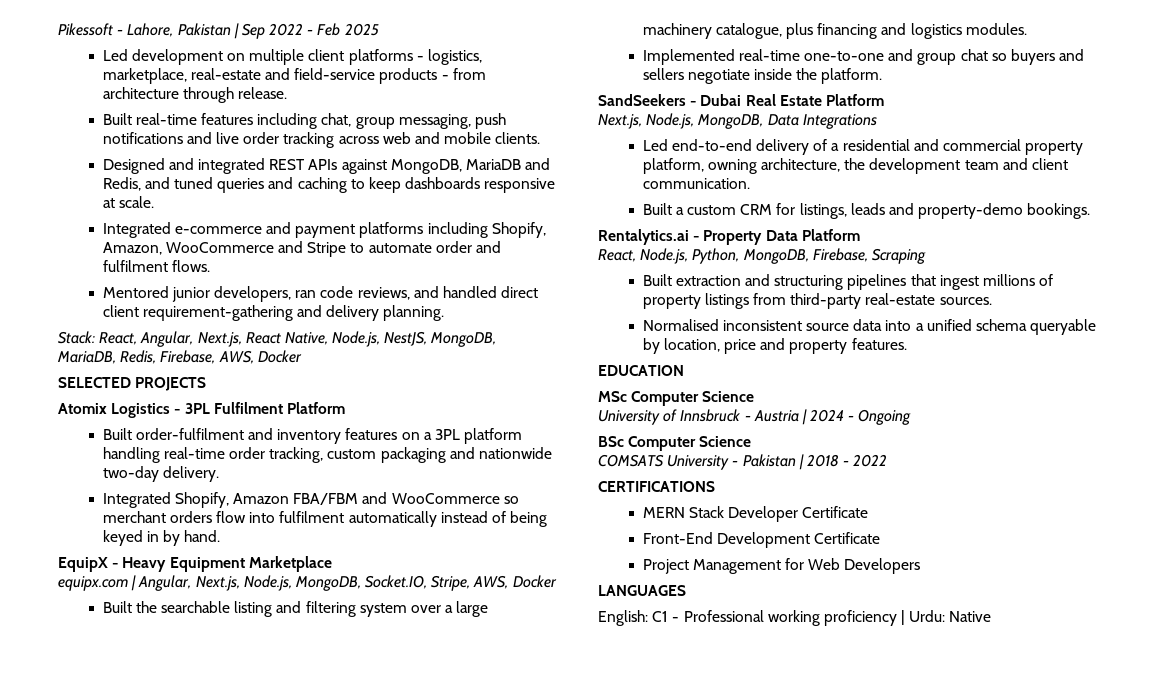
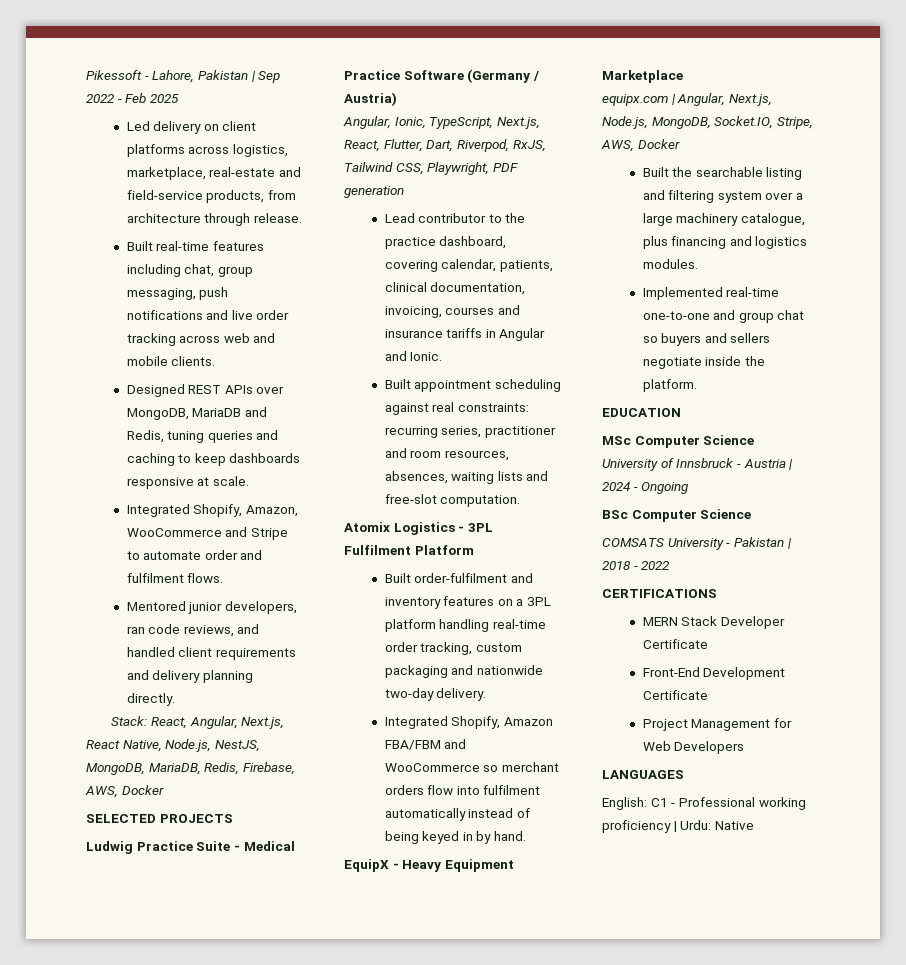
[131,49,305,65] development on multiple -> [153,121,219,134] delivery on
[416,56,424,61] - -> [188,146,230,154] across
[379,68,449,84] products - -> [206,190,265,203] products,
[168,158,266,174] and integrated -> (185, 390) none
[341,159,387,174] against -> [256,386,285,394] over
[144,177,214,189] and tuned -> [167,431,205,443] tuning
[174,222,488,238] e-commerce and payment platforms including -> (190, 510) none
[501,286,539,298] [102,305,445,321] direct client requirement-gathering and delivery planning. -> [178,647,296,660] [126,670,253,683] [126,693,175,706] client requirements and delivery planning directly.
(207, 384) none -> [86,841,295,854] [344,69,539,83] [344,92,397,106] [343,116,540,129] [344,139,546,152] [344,162,518,175] [344,186,404,198] [384,213,526,223] [384,236,507,249] [384,259,553,272] [384,282,526,295] [384,305,520,318] [384,328,546,341] [384,351,443,361] [384,379,561,392] [384,402,529,415] [384,426,556,438] [384,448,509,461] [384,471,549,484] [384,494,521,507] // Ludwig Practice Suite - Medical Practice Software (Germany / Austria) // Angular, Ionic, TypeScript, Next.js, React, Flutter, Dart, Riverpod, RxJS, Tailwind CSS, Playwright, PDF generation // Lead contributor to the practice dashboard, covering calendar, patients, clinical documentation, invoicing, courses and insurance tariffs in Angular and Ionic. // Built appointment scheduling against real constraints: recurring series, practitioner and room resources, absences, waiting lists and free-slot computation.
[598,94,884,106] [598,113,877,129] [642,139,1084,155] [642,158,1068,174] [642,178,750,189] [642,203,1091,219] [598,229,860,245] [598,248,926,264] [642,274,1054,290] [642,293,992,309] [642,319,1097,335] [642,338,907,354] // SandSeekers - Dubai Real Estate Platform // Next.js, Node.js, MongoDB, Data Integrations // Led end-to-end delivery of a residential and commercial property platform, owning architecture, the development team and client communication. // Built a custom CRM for listings, leads and property-demo bookings. // Rentalytics.ai - Property Data Platform // React, Node.js, Python, MongoDB, Firebase, Scraping // Built extraction and structuring pipelines that ingest millions of property listings from third-party real-estate sources. // Normalised inconsistent source data into a unified schema queryable by location, price and property features. -> (697, 385) none

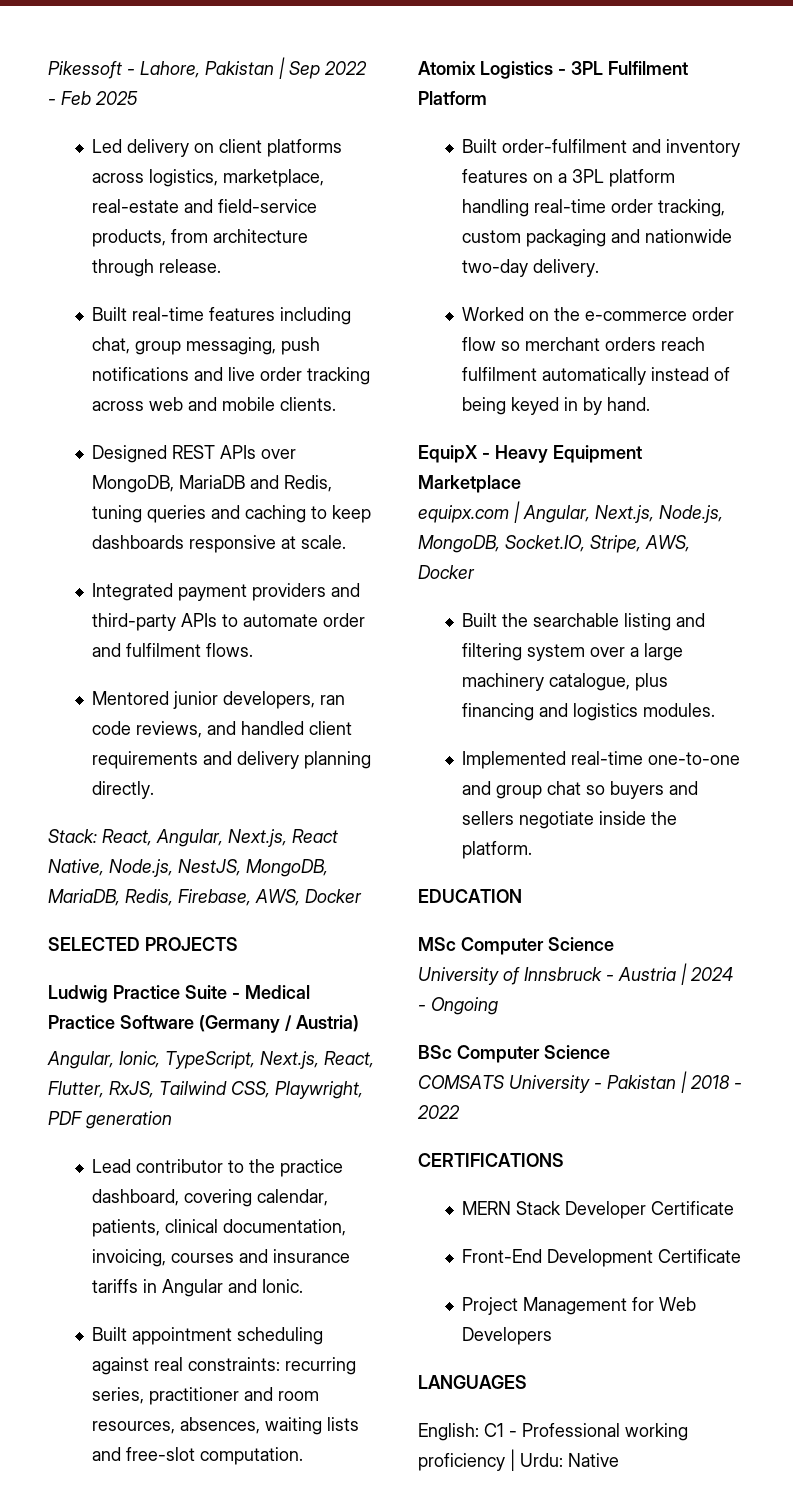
[193,504,298,517] [126,527,288,540] Shopify, Amazon, WooCommerce and Stripe -> [178,583,361,601] [92,613,218,631] payment providers and third-party APIs
[426,139,509,152] Dart, Riverpod, -> (104, 1089) none
[384,716,553,729] [384,739,467,750] [384,763,480,772] Integrated Shopify, Amazon FBA/FBM and WooCommerce -> [462,307,735,321] [462,337,497,351] Worked on the e-commerce order flow
[427,785,480,795] flow into -> [661,337,706,351] reach

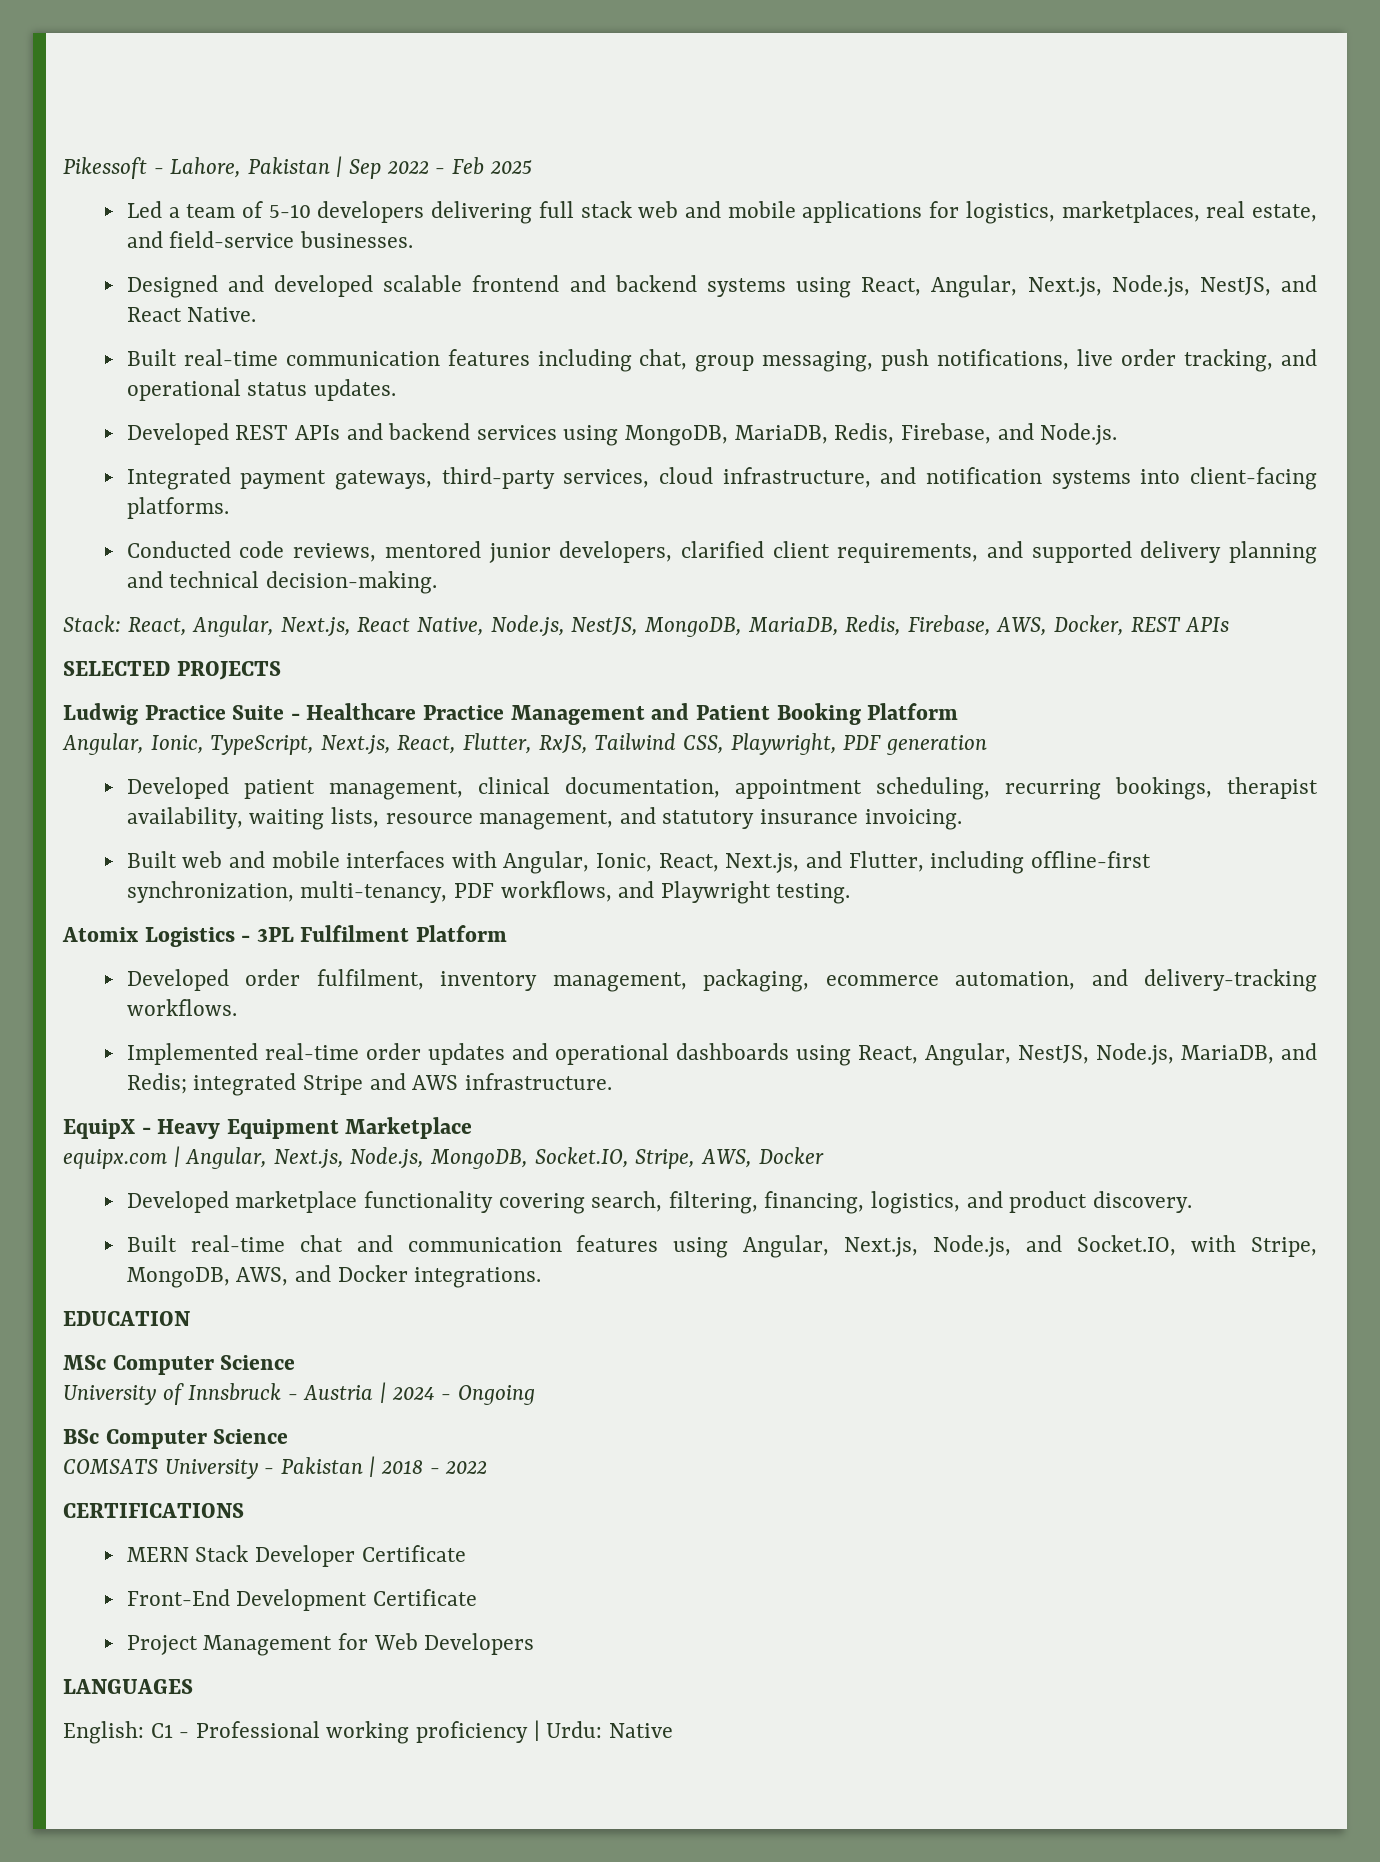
[127,139,343,157] [92,169,325,187] [92,199,318,213] [92,229,309,247] [92,259,222,277] [92,307,205,321] delivery on client platforms across logistics, marketplace, real-estate and field-service products, from architecture through release. // Built real-time -> [168,201,1317,224] [126,231,414,248] [126,275,1317,298] [126,307,257,322] [126,349,440,366] a team of 5-10 developers delivering full stack web and mobile applications for logistics, marketplaces, real estate, and field-service businesses. // Designed and developed scalable frontend and backend systems using React, Angular, Next.js, Node.js, NestJS, and React Native. // Built real-time communication
[92,367,371,385] [92,397,337,411] [92,445,297,463] [92,475,333,493] [92,505,372,523] [92,535,347,553] [92,583,361,601] [92,613,366,631] [92,643,254,657] [92,691,346,709] [92,721,353,738] [92,751,372,769] [92,781,155,799] notifications and live order tracking across web and mobile clients. // Designed REST APIs over MongoDB, MariaDB and Redis, tuning queries and caching to keep dashboards responsive at scale. // Integrated payment providers and third-party APIs to automate order and fulfilment flows. // Mentored junior developers, ran code reviews, and handled client requirements and delivery planning directly. -> [937,349,1317,372] [126,379,397,401] [126,423,1118,446] [126,467,1317,490] [126,497,229,519] [126,541,1317,564] [126,571,438,594] notifications, live order tracking, and operational status updates. // Developed REST APIs and backend services using MongoDB, MariaDB, Redis, Firebase, and Node.js. // Integrated payment gateways, third-party services, cloud infrastructure, and notification systems into client-facing platforms. // Conducted code reviews, mentored junior developers, clarified client requirements, and supported delivery planning and technical decision-making.
[305,889,362,903] Docker -> [1053,615,1230,636] Docker, REST APIs
[245,985,310,999] [48,1015,359,1033] Medical Practice Software (Germany / Austria) -> [306,703,959,725] Healthcare Practice Management and Patient Booking Platform
[92,1159,344,1177] [92,1189,329,1207] [92,1219,347,1237] [92,1249,351,1267] [92,1279,304,1297] [92,1327,324,1345] [92,1357,357,1375] [92,1387,320,1405] [92,1417,360,1435] [92,1447,304,1465] Lead contributor to the practice dashboard, covering calendar, patients, clinical documentation, invoicing, courses and insurance tariffs in Angular and Ionic. // Built appointment scheduling against real constraints: recurring series, practitioner and room resources, absences, waiting lists and free-slot computation. -> [126,777,1318,800] [126,807,962,830] [126,851,1151,874] [126,881,851,904] Developed patient management, clinical documentation, appointment scheduling, recurring bookings, therapist availability, waiting lists, resource management, and statutory insurance invoicing. // Built web and mobile interfaces with Angular, Ionic, React, Next.js, and Flutter, including offline-first synchronization, multi-tenancy, PDF workflows, and Playwright testing.
[462,139,741,157] [462,169,676,187] [462,199,726,217] [462,229,733,247] [462,259,600,277] [462,307,735,321] [462,337,706,351] [462,367,731,385] [462,397,651,415] Built order-fulfilment and inventory features on a 3PL platform handling real-time order tracking, custom packaging and nationwide two-day delivery. // Worked on the e-commerce order flow so merchant orders reach fulfilment automatically instead of being keyed in by hand. -> [126,969,1317,992] [126,999,237,1016] [126,1043,1317,1066] [126,1073,612,1096] Developed order fulfilment, inventory management, packaging, ecommerce automation, and delivery-tracking workflows. // Implemented real-time order updates and operational dashboards using React, Angular, NestJS, Node.js, MariaDB, and Redis; integrated Stripe and AWS infrastructure.
[462,613,706,631] [462,643,684,661] [462,673,669,691] [462,703,716,721] [462,751,741,769] [462,781,699,799] [462,811,678,829] [462,841,533,859] Built the searchable listing and filtering system over a large machinery catalogue, plus financing and logistics modules. // Implemented real-time one-to-one and group chat so buyers and sellers negotiate inside the platform. -> [126,1191,1192,1214] [126,1235,1317,1258] [126,1265,542,1288] Developed marketplace functionality covering search, filtering, financing, logistics, and product discovery. // Built real-time chat and communication features using Angular, Next.js, Node.js, and Socket.IO, with Stripe, MongoDB, AWS, and Docker integrations.

